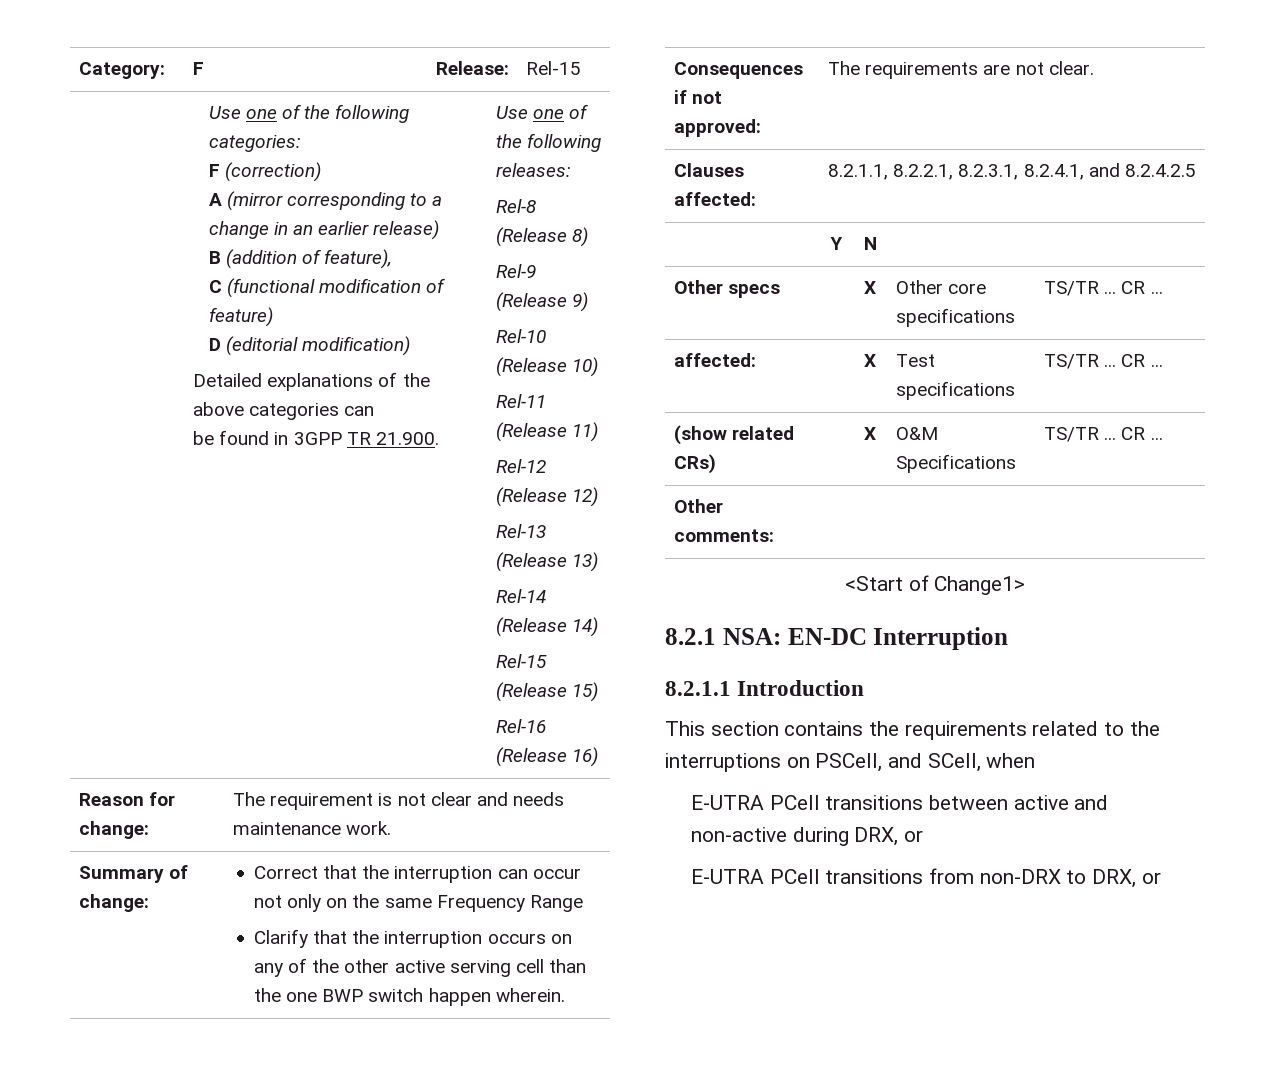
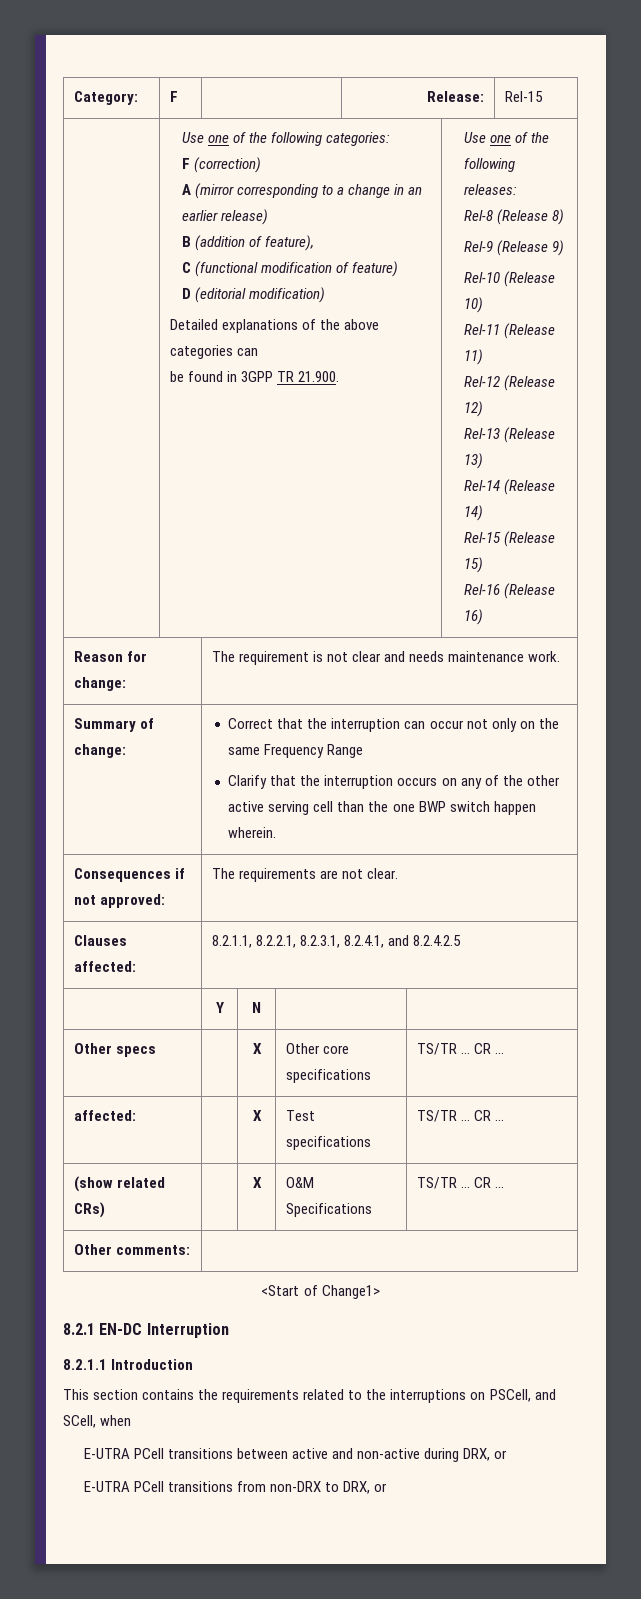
[722,628,781,645] NSA: -> (95, 1329) none

